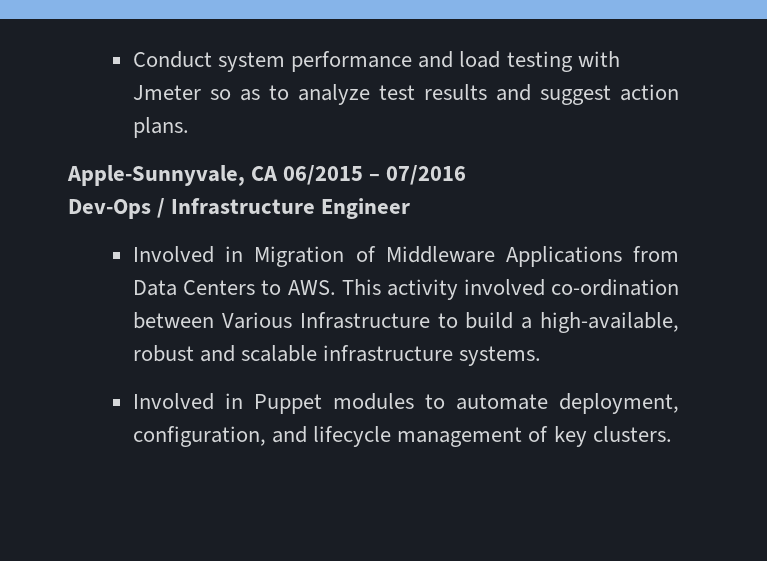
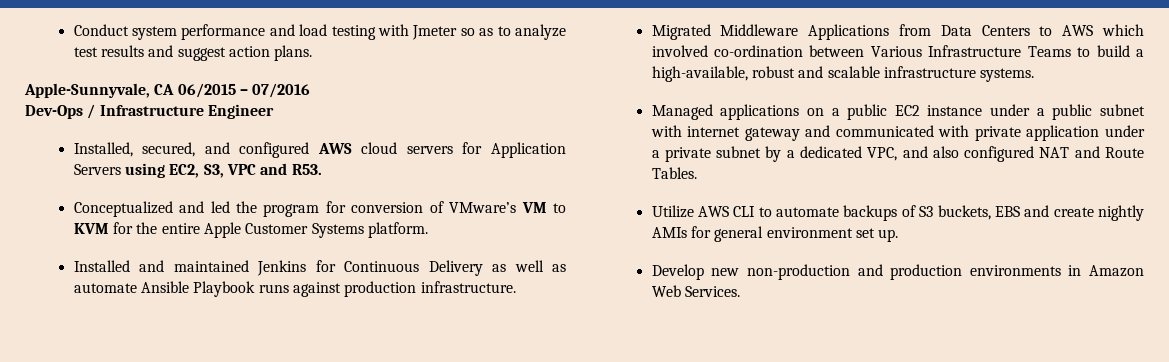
[133,246,376,267] Involved in Migration of -> [73,142,566,158] [73,163,322,178] [73,201,566,217] [73,222,428,238] [73,260,566,276] [73,281,516,297] [651,24,711,40] Installed, secured, and configured AWS cloud servers for Application Servers using EC2, S3, VPC and R53. // Conceptualized and led the program for conversion of VMware’s VM to KVM for the entire Apple Customer Systems platform. // Installed and maintained Jenkins for Continuous Delivery as well as automate Ansible Playbook runs against production infrastructure. // Migrated
[287,279,458,300] AWS. This activity -> [1062,24,1144,36] AWS which
(430, 320) none -> [1027,46,1071,57] Teams
[133,393,679,414] [133,426,672,447] Involved in Puppet modules to automate deployment, configuration, and lifecycle management of key clusters. -> [651,104,1145,120] [650,125,1145,141] [651,146,1144,162] [651,167,697,179] [651,205,1144,221] [651,226,899,242] [651,264,1144,280] [651,285,740,297] Managed applications on a public EC2 instance under a public subnet with internet gateway and communicated with private application under a private subnet by a dedicated VPC, and also configured NAT and Route Tables. // Utilize AWS CLI to automate backups of S3 buckets, EBS and create nightly AMIs for general environment set up. // Develop new non-production and production environments in Amazon Web Services.

